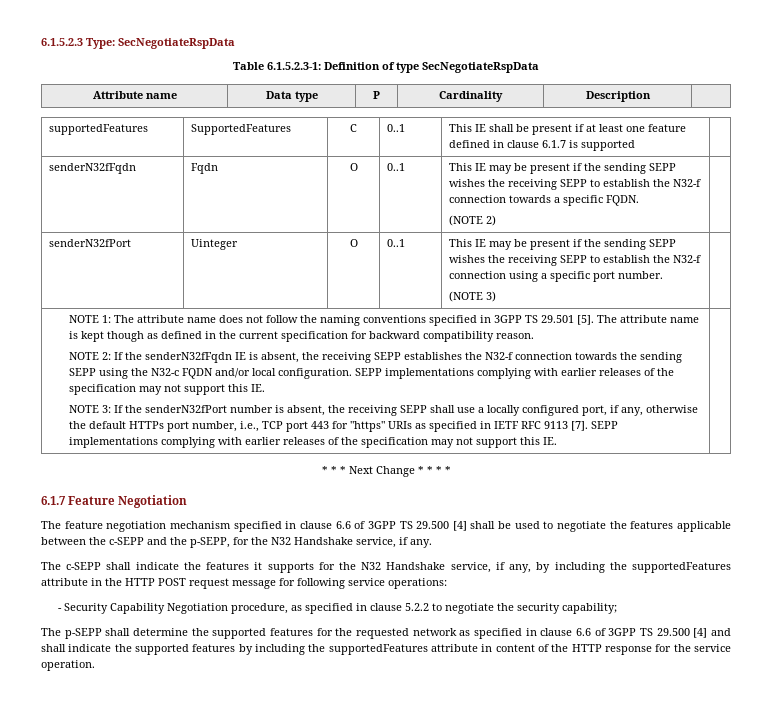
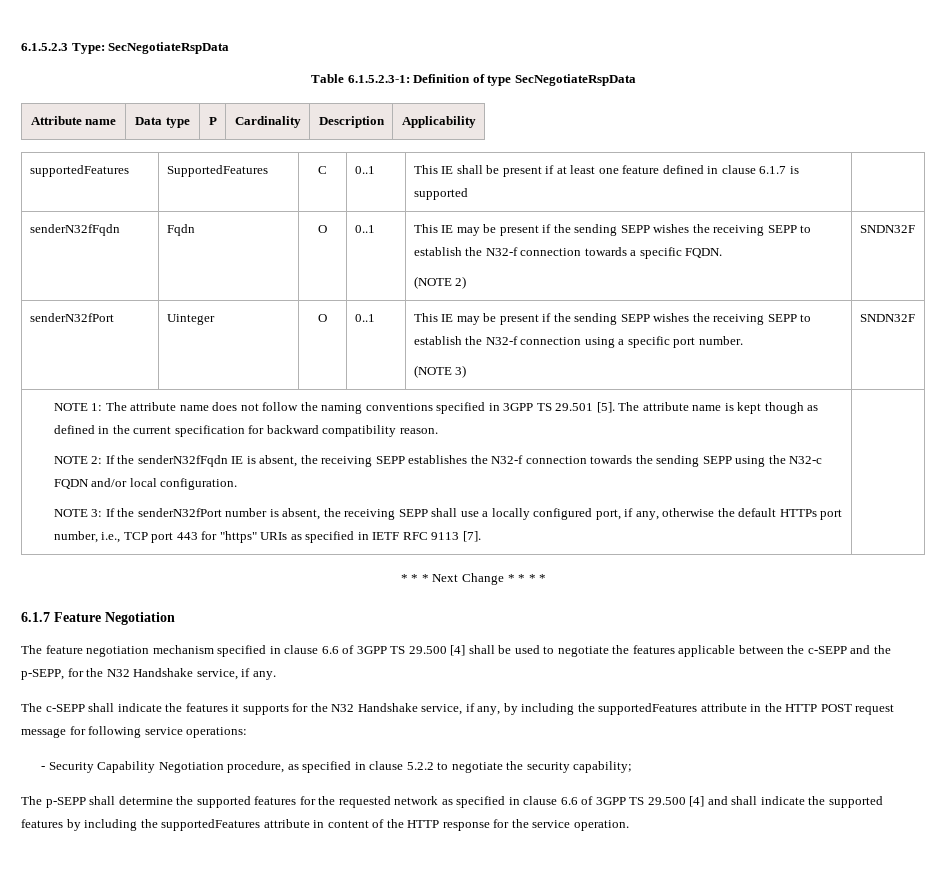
(651, 96) none -> [401,116,476,128] Applicability
(496, 220) none -> [859,225,915,233] SNDN32F
(496, 296) none -> [859,314,915,322] SNDN32F
[355,368,675,379] [69,384,266,395] SEPP implementations complying with earlier releases of the specification may not support this IE. -> (238, 484) none
[591,421,619,429] [69,437,558,448] SEPP implementations complying with earlier releases of the specification may not support this IE. -> (481, 536) none

